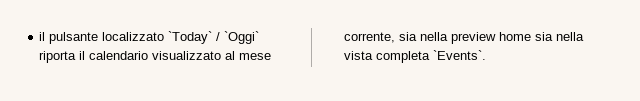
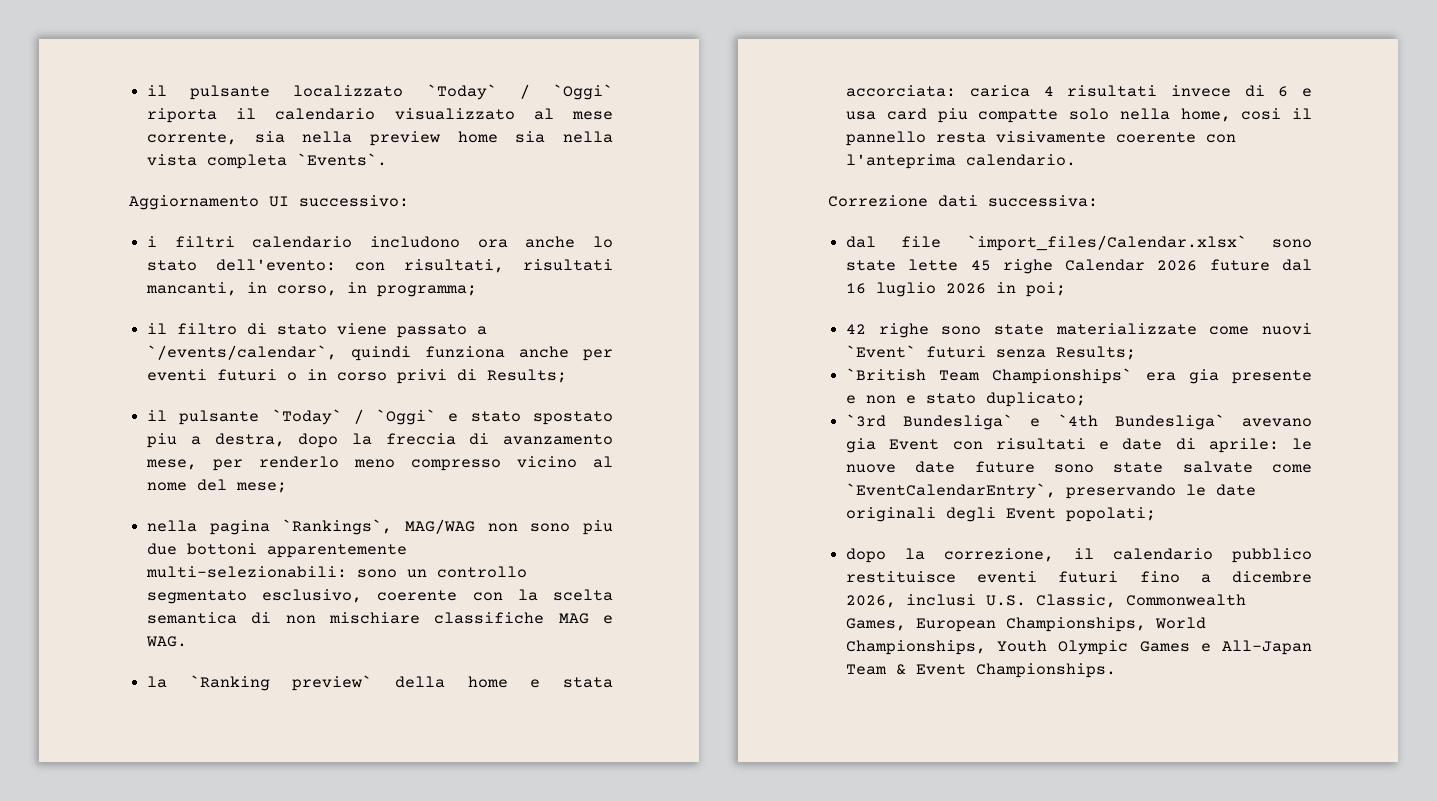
(487, 55) none -> [129,195,409,210] [147,236,613,248] [147,259,613,273] [146,282,478,297] [147,323,488,338] [147,345,613,361] [147,369,568,384] [147,409,613,425] [147,433,613,448] [146,456,614,471] [147,479,288,493] [147,519,613,535] [147,543,408,558] [146,566,528,578] [147,589,613,604] [147,612,613,624] [146,636,188,647] [147,675,613,691] [846,85,1312,97] [846,108,1312,123] [846,131,1237,146] [846,154,1077,169] [828,195,1098,207] [846,235,1312,251] [846,259,1312,274] [846,282,1067,297] [846,323,1312,338] [846,345,1137,360] [846,368,1312,384] [846,392,1087,407] [846,414,1312,430] [846,438,1312,453] [846,461,1312,473] [846,483,1257,499] [846,507,1157,522] [846,548,1312,563] [846,571,1312,583] [846,594,1247,608] [846,617,1207,632] [846,640,1312,655] [846,663,1117,678] // Aggiornamento UI successivo: // i filtri calendario includono ora anche lo stato dell'evento: con risultati, risultati mancanti, in corso, in programma; // il filtro di stato viene passato a `/events/calendar`, quindi funziona anche per eventi futuri o in corso privi di Results; // il pulsante `Today` / `Oggi` e stato spostato piu a destra, dopo la freccia di avanzamento mese, per renderlo meno compresso vicino al nome del mese; // nella pagina `Rankings`, MAG/WAG non sono piu due bottoni apparentemente multi-selezionabili: sono un controllo segmentato esclusivo, coerente con la scelta semantica di non mischiare classifiche MAG e WAG. // la `Ranking preview` della home e stata accorciata: carica 4 risultati invece di 6 e usa card piu compatte solo nella home, cosi il pannello resta visivamente coerente con l'anteprima calendario. // Correzione dati successiva: // dal file `import_files/Calendar.xlsx` sono state lette 45 righe Calendar 2026 future dal 16 luglio 2026 in poi; // 42 righe sono state materializzate come nuovi `Event` futuri senza Results; // `British Team Championships` era gia presente e non e stato duplicato; // `3rd Bundesliga` e `4th Bundesliga` avevano gia Event con risultati e date di aprile: le nuove date future sono state salvate come `EventCalendarEntry`, preservando le date originali degli Event popolati; // dopo la correzione, il calendario pubblico restituisce eventi futuri fino a dicembre 2026, inclusi U.S. Classic, Commonwealth Games, European Championships, World Championships, Youth Olympic Games e All-Japan Team & Event Championships.

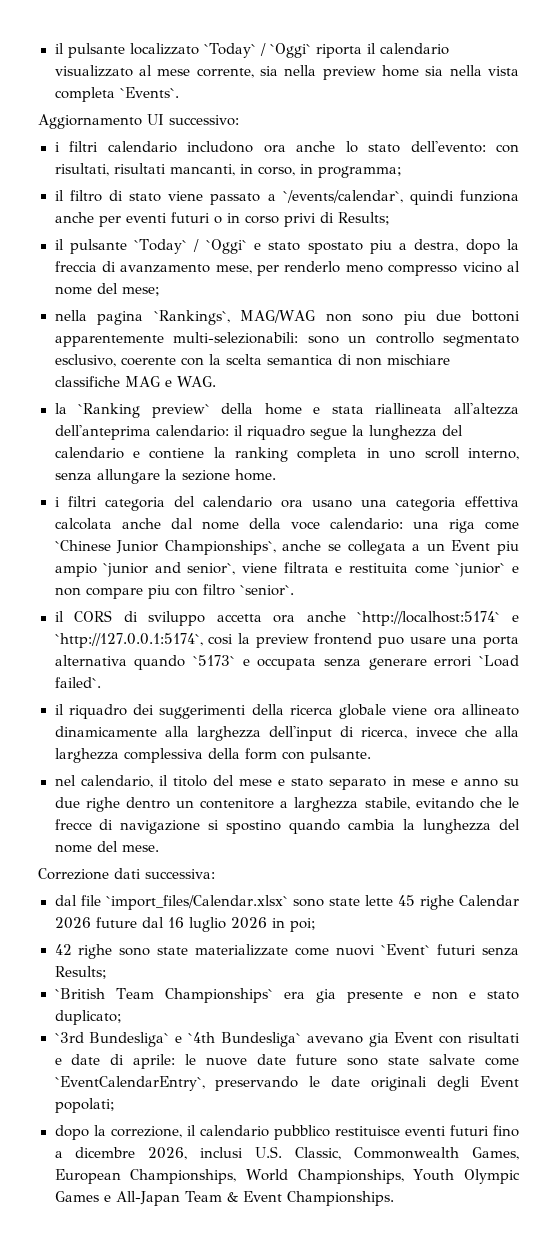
[846,85,1312,97] [846,108,1312,123] [846,131,1237,146] [846,154,1077,169] accorciata: carica 4 risultati invece di 6 e usa card piu compatte solo nella home, cosi il pannello resta visivamente coerente con l'anteprima calendario. -> [375,403,519,415] [54,425,463,440] [54,447,520,462] [54,469,276,484] [54,496,519,511] [54,518,519,533] [54,540,519,555] [54,562,519,577] [54,584,294,599] [54,610,519,626] [54,633,519,648] [54,655,519,670] [54,677,101,688] [54,704,519,719] [54,726,519,741] [54,748,371,763] [54,775,520,790] [54,797,519,812] [54,819,521,834] [54,841,159,853] riallineata all'altezza dell'anteprima calendario: il riquadro segue la lunghezza del calendario e contiene la ranking completa in uno scroll interno, senza allungare la sezione home. // i filtri categoria del calendario ora usano una categoria effettiva calcolata anche dal nome della voce calendario: una riga come `Chinese Junior Championships`, anche se collegata a un Event piu ampio `junior and senior`, viene filtrata e restituita come `junior` e non compare piu con filtro `senior`. // il CORS di sviluppo accetta ora anche `http://localhost:5174` e `http://127.0.0.1:5174`, cosi la preview frontend puo usare una porta alternativa quando `5173` e occupata senza generare errori `Load failed`. // il riquadro dei suggerimenti della ricerca globale viene ora allineato dinamicamente alla larghezza dell'input di ricerca, invece che alla larghezza complessiva della form con pulsante. // nel calendario, il titolo del mese e stato separato in mese e anno su due righe dentro un contenitore a larghezza stabile, evitando che le frecce di navigazione si spostino quando cambia la lunghezza del nome del mese.

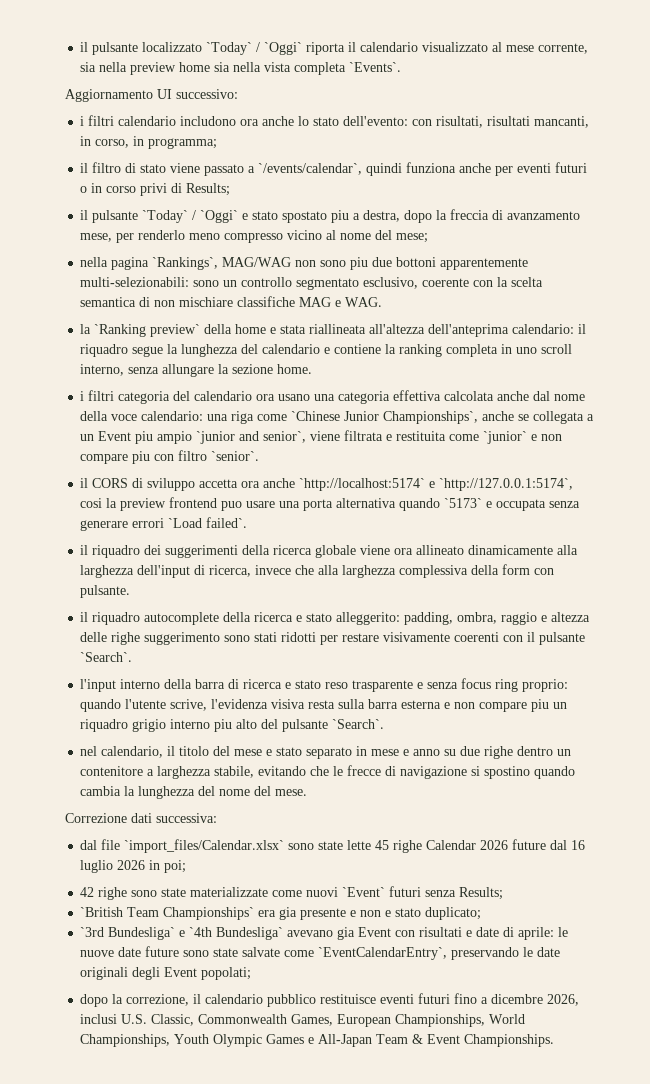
(371, 755) none -> [80,612,591,625] [80,632,586,645] [80,652,133,662] [80,678,569,692] [80,699,568,712] [80,719,385,732] // il riquadro autocomplete della ricerca e stato alleggerito: padding, ombra, raggio e altezza delle righe suggerimento sono stati ridotti per restare visivamente coerenti con il pulsante `Search`. // l'input interno della barra di ricerca e stato reso trasparente e senza focus ring proprio: quando l'utente scrive, l'evidenza visiva resta sulla barra esterna e non compare piu un riquadro grigio interno piu alto del pulsante `Search`.

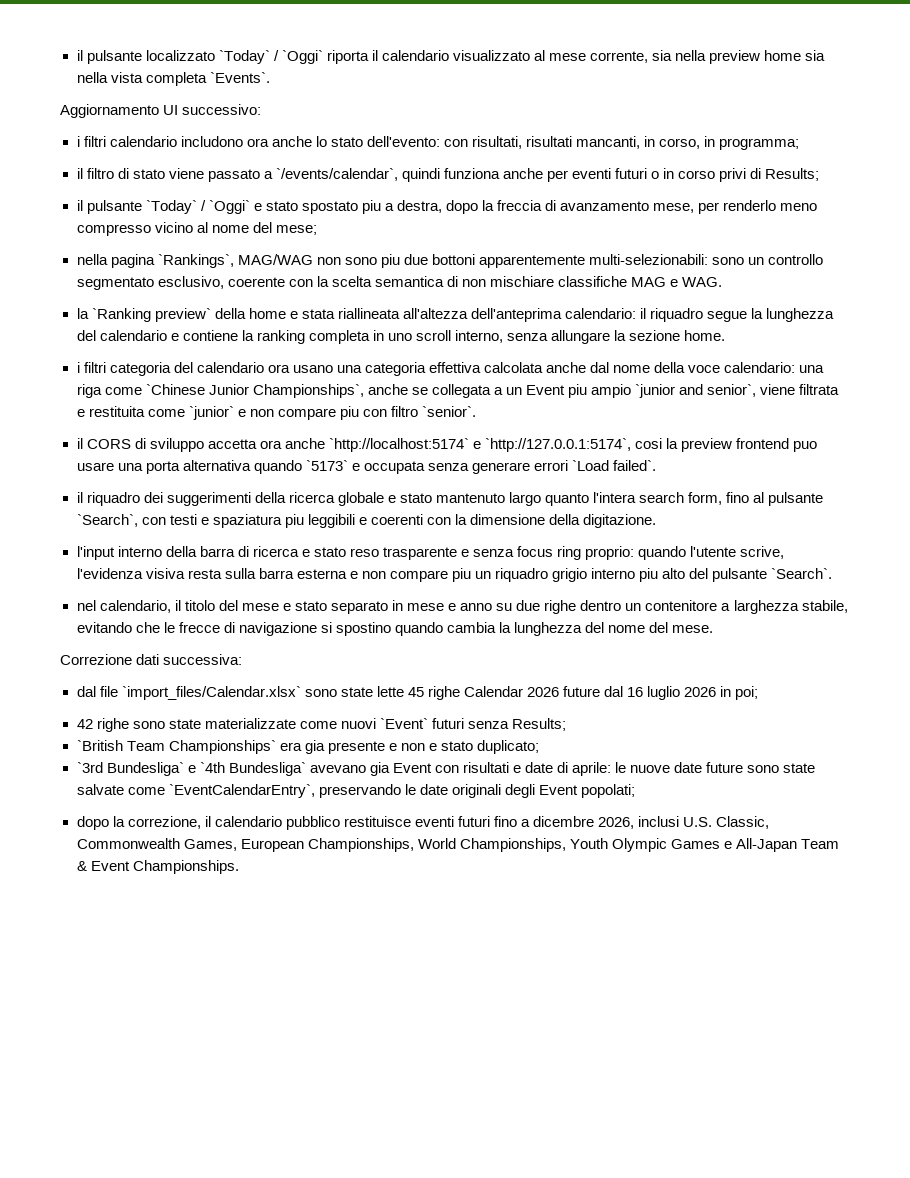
[360,545,579,555] [80,564,555,578] [80,585,131,598] [80,612,591,625] [80,632,586,645] [80,652,133,662] viene ora allineato dinamicamente alla larghezza dell'input di ricerca, invece che alla larghezza complessiva della form con pulsante. // il riquadro autocomplete della ricerca e stato alleggerito: padding, ombra, raggio e altezza delle righe suggerimento sono stati ridotti per restare visivamente coerenti con il pulsante `Search`. -> [387,492,824,506] [76,514,657,528] e stato mantenuto largo quanto l'intera search form, fino al pulsante `Search`, con testi e spaziatura piu leggibili e coerenti con la dimensione della digitazione.

